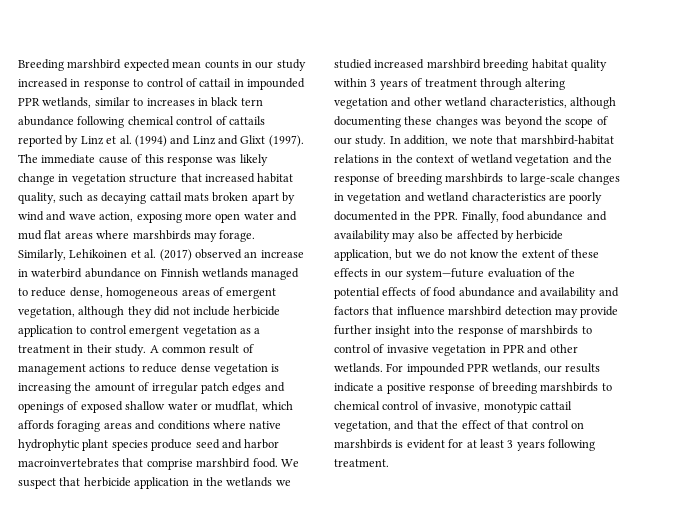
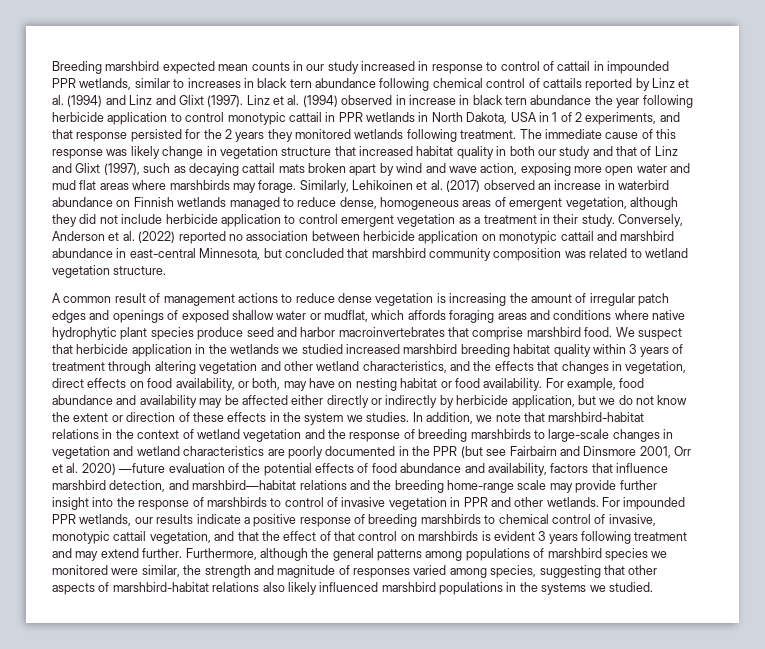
(304, 141) none -> [246,95,693,108] [52,112,680,125] [52,129,517,142] Linz et al. (1994) observed in increase in black tern abundance the year following herbicide application to control monotypic cattail in PPR wetlands in North Dakota, USA in 1 of 2 experiments, and that response persisted for the 2 years they monitored wetlands following treatment.
[18,192,56,204] quality, -> [456,146,678,159] [52,163,140,175] quality in both our study and that of Linz and Glixt (1997),
(147, 350) none -> [618,214,683,227] [52,231,675,244] [52,248,688,261] [52,265,167,278] Conversely, Anderson et al. (2022) reported no association between herbicide application on monotypic cattail and marshbird abundance in east-central Minnesota, but concluded that marshbird community composition was related to wetland vegetation structure. //
[569,97,616,109] [334,116,608,128] [334,135,387,147] although documenting these changes was beyond the scope of our study. -> [450,361,687,374] [52,378,645,391] [52,395,688,408] [52,412,410,425] and the effects that changes in vegetation, direct effects on food availability, or both, may have on nesting habitat or food availability. For example, food abundance and availability may be affected either directly or indirectly by herbicide application, but we do not know the extent or direction of these effects in the system we studies.
[434,211,607,223] [334,230,564,242] [334,249,600,261] [334,268,485,280] PPR. Finally, food abundance and availability may also be affected by herbicide application, but we do not know the extent of these effects in our system—future -> [433,446,691,458] [52,463,166,475] PPR (but see Fairbairn and Dinsmore 2001, Orr et al. 2020) —future
[540,287,619,299] availability and -> [487,463,547,476] availability,
[504,306,552,316] detection -> [109,480,547,493] detection, and marshbird—habitat relations and the breeding home-range scale
[448,439,595,451] [334,459,389,467] for at least 3 years following treatment. -> [538,531,688,544] [52,548,668,561] [52,565,658,578] [52,582,653,595] 3 years following treatment and may extend further. Furthermore, although the general patterns among populations of marshbird species we monitored were similar, the strength and magnitude of responses varied among species, suggesting that other aspects of marshbird-habitat relations also likely influenced marshbird populations in the systems we studied.

